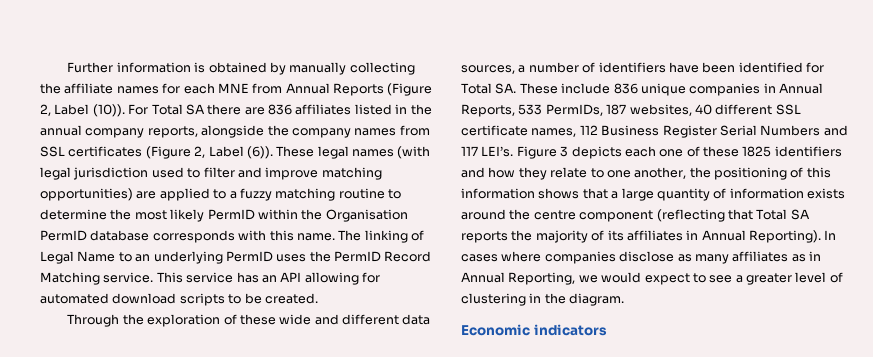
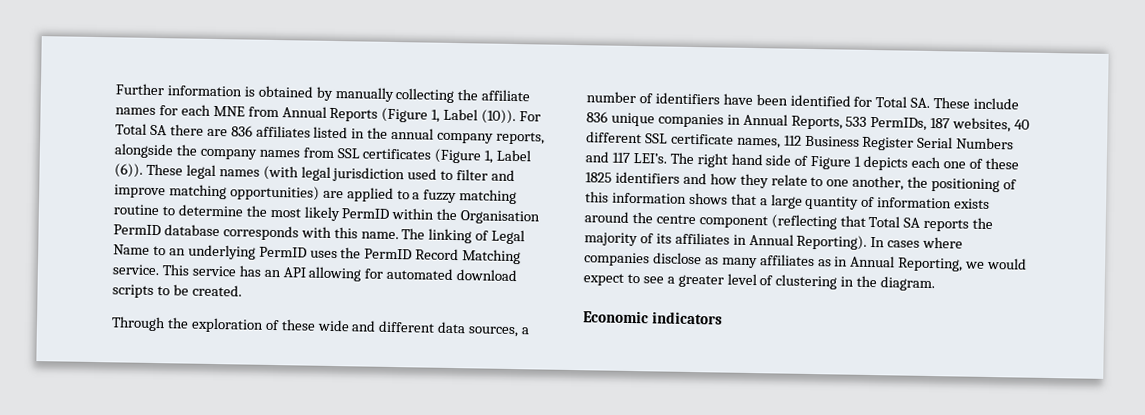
[40,104,51,116] 2, -> [431,109,441,123] 1,
[194,146,206,158] 2, -> [484,150,494,164] 1,
[516,146,569,159] Figure 3 -> [669,152,862,170] The right hand side of Figure 1

